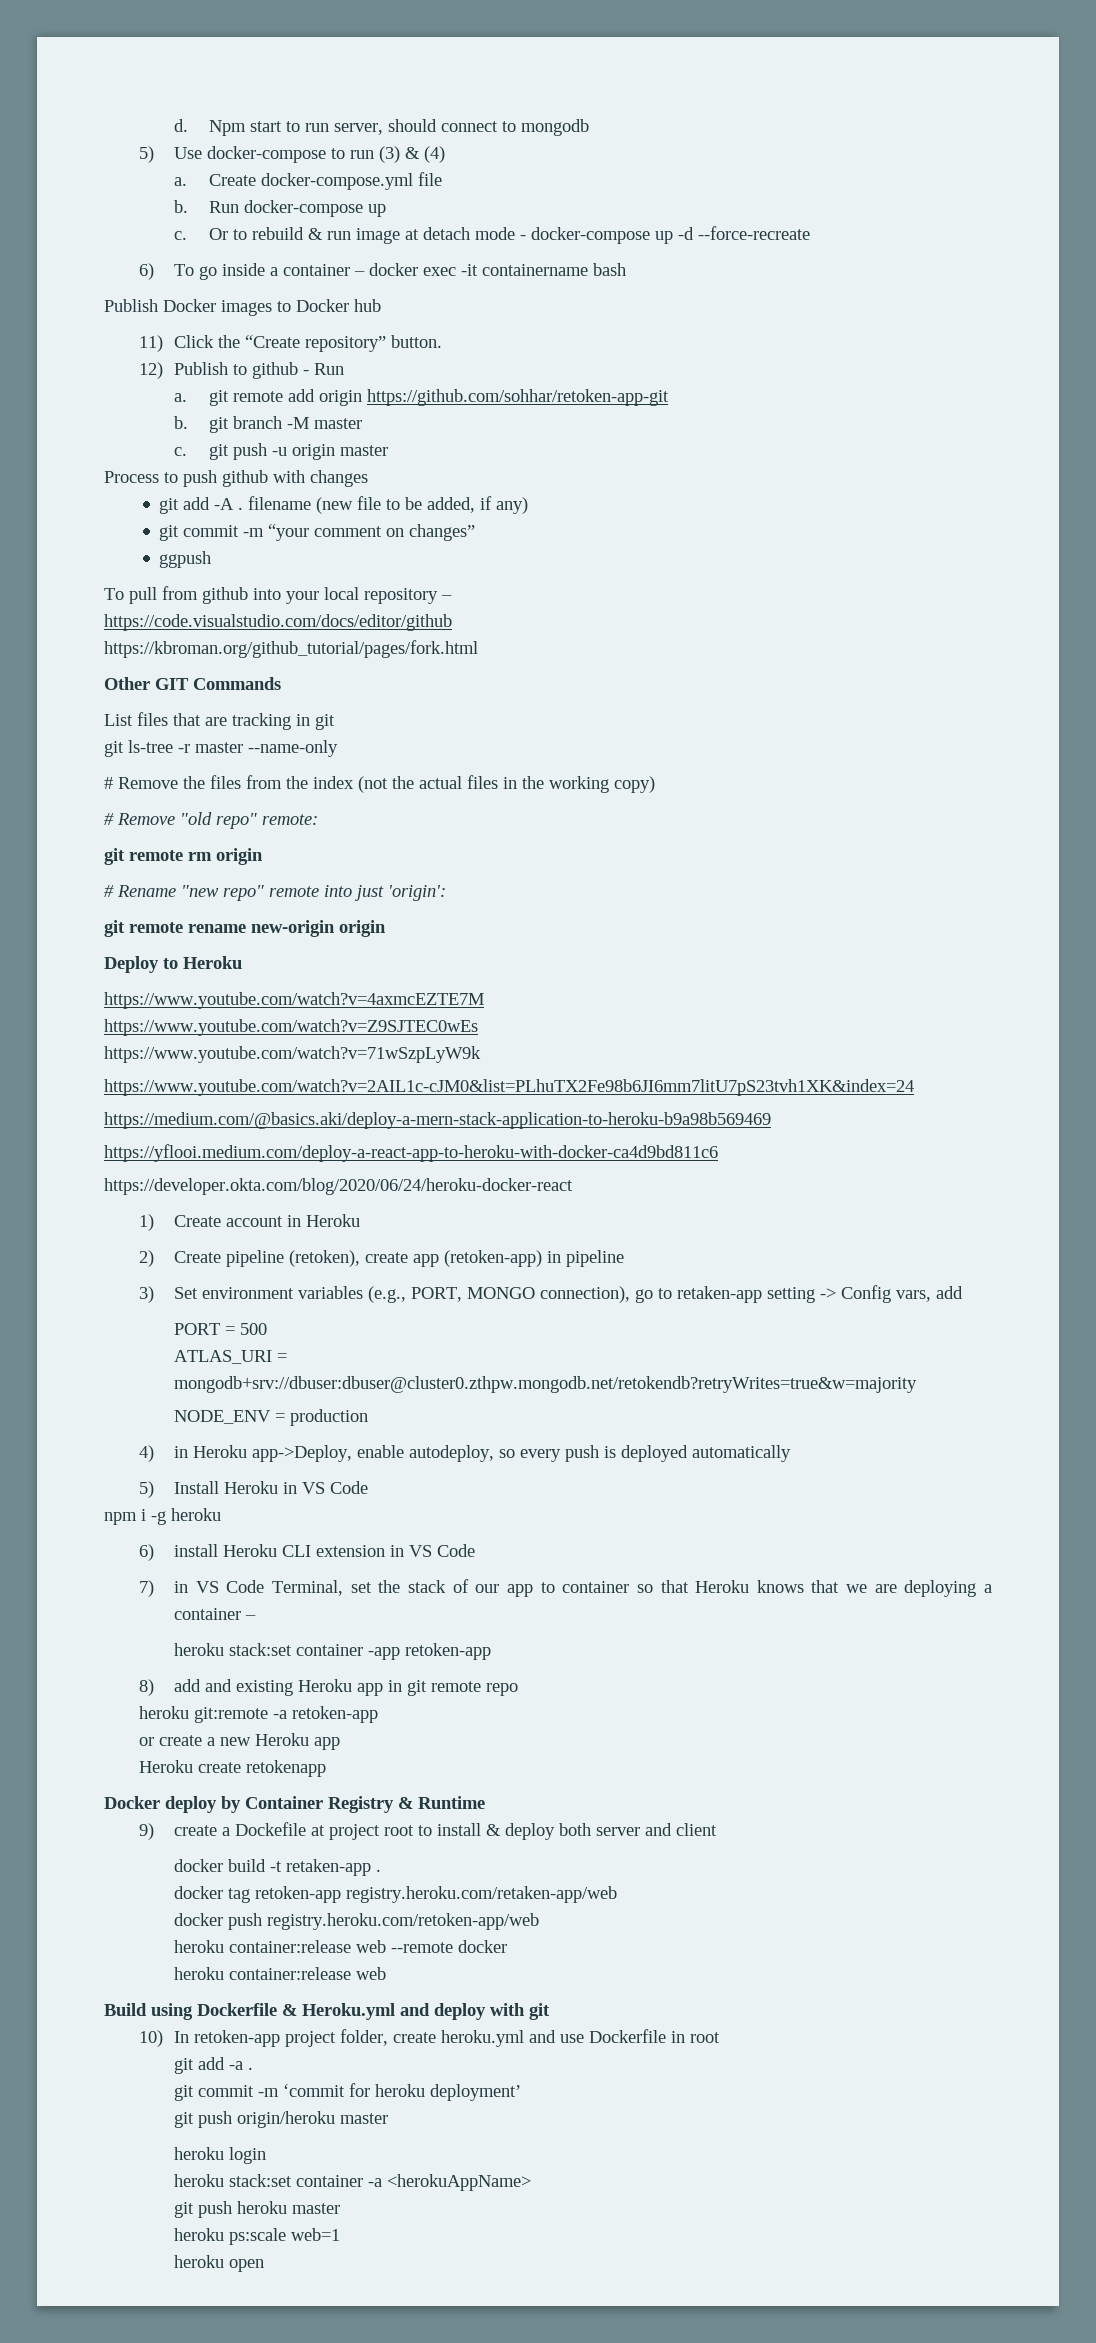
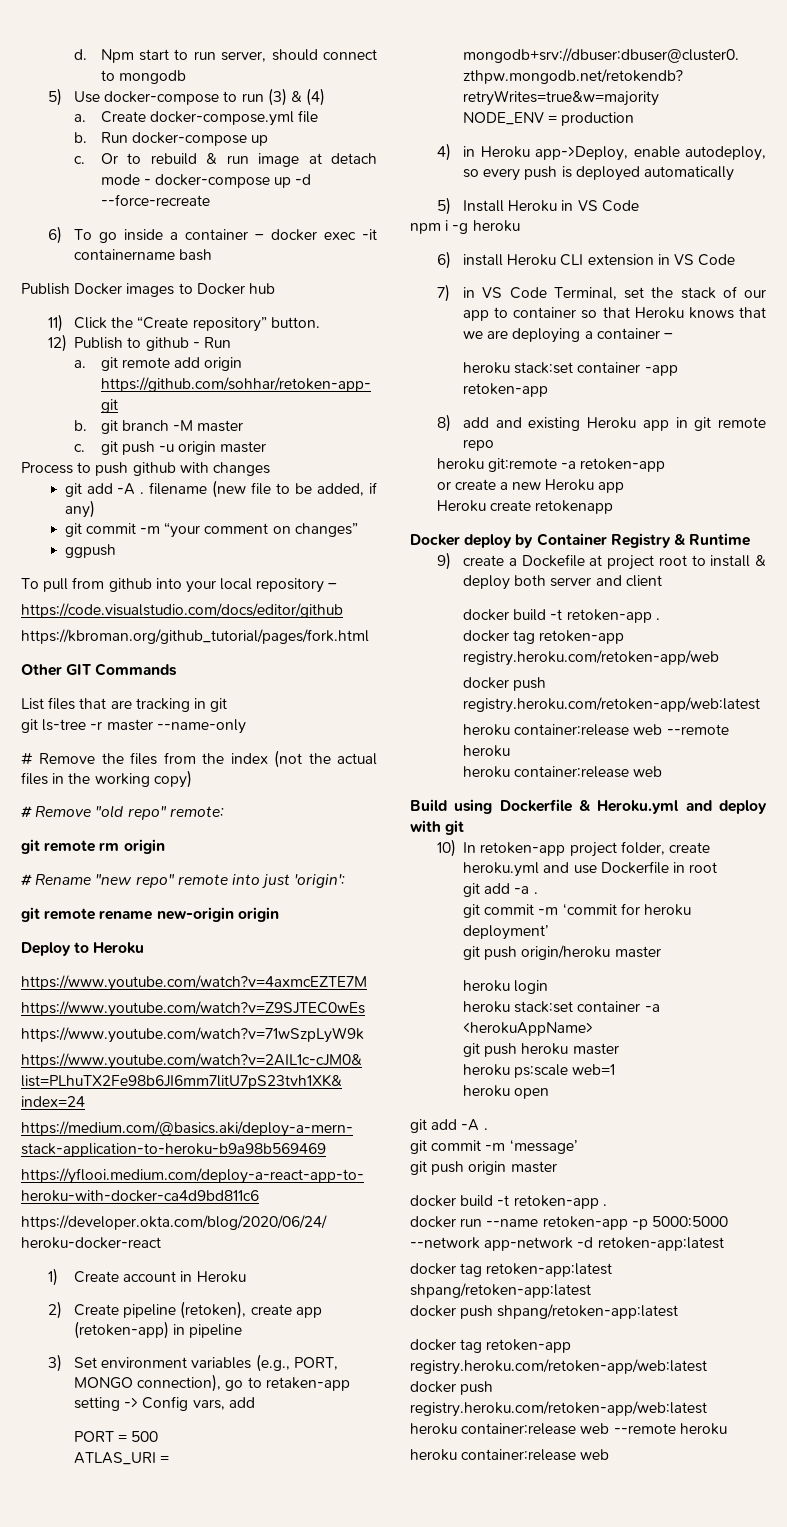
[286,1859,372,1876] retaken-app -> [566,609,652,623] retoken-app
[346,1886,618,1903] [174,1913,540,1930] [174,1940,508,1953] registry.heroku.com/retaken-app/web // docker push registry.heroku.com/retoken-app/web // heroku container:release web --remote docker -> [463,650,720,666] [463,677,547,691] [463,697,761,713] [463,724,729,736] [463,745,511,757] registry.heroku.com/retoken-app/web // docker push registry.heroku.com/retoken-app/web:latest // heroku container:release web --remote heroku
(265, 2265) none -> [410,1119,488,1133] [410,1139,578,1154] [410,1161,557,1175] [410,1195,607,1209] [410,1216,728,1230] [410,1237,724,1251] [410,1263,613,1277] [410,1283,591,1298] [410,1304,679,1319] [410,1339,572,1353] [410,1359,707,1375] [410,1381,494,1395] [410,1401,707,1417] [410,1423,727,1435] [410,1449,610,1461] // git add -A . // git commit -m ‘message’ // git push origin master // docker build -t retoken-app . // docker run --name retoken-app -p 5000:5000 --network app-network -d retoken-app:latest // docker tag retoken-app:latest shpang/retoken-app:latest // docker push shpang/retoken-app:latest // docker tag retoken-app registry.heroku.com/retoken-app/web:latest // docker push registry.heroku.com/retoken-app/web:latest // heroku container:release web --remote heroku // heroku container:release web

